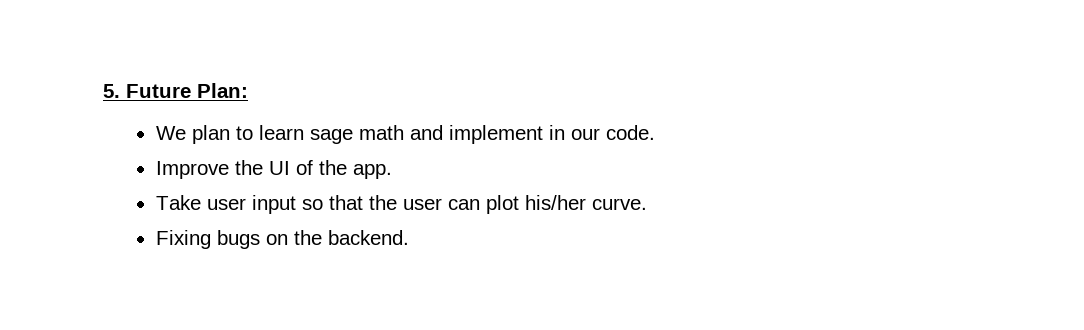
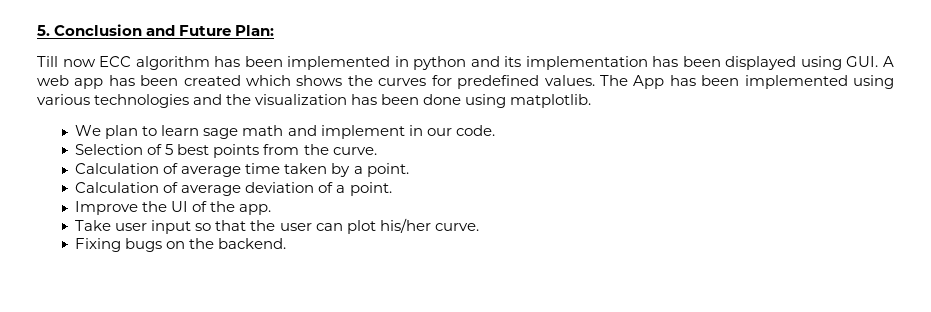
(120, 91) none -> [54,24,176,36] Conclusion and
(248, 90) none -> [37,56,894,70] [37,75,894,89] [37,94,592,108] // Till now ECC algorithm has been implemented in python and its implementation has been displayed using GUI. A web app has been created which shows the curves for predefined values. The App has been implemented using various technologies and the visualization has been done using matplotlib.
(655, 132) none -> [75,144,377,158] [75,163,409,177] [75,182,392,196] // Selection of 5 best points from the curve. // Calculation of average time taken by a point. // Calculation of average deviation of a point.

